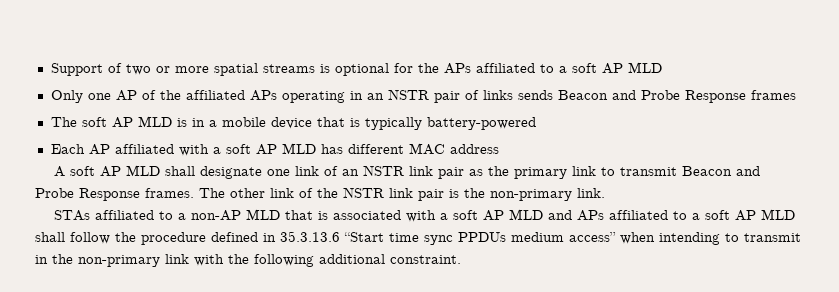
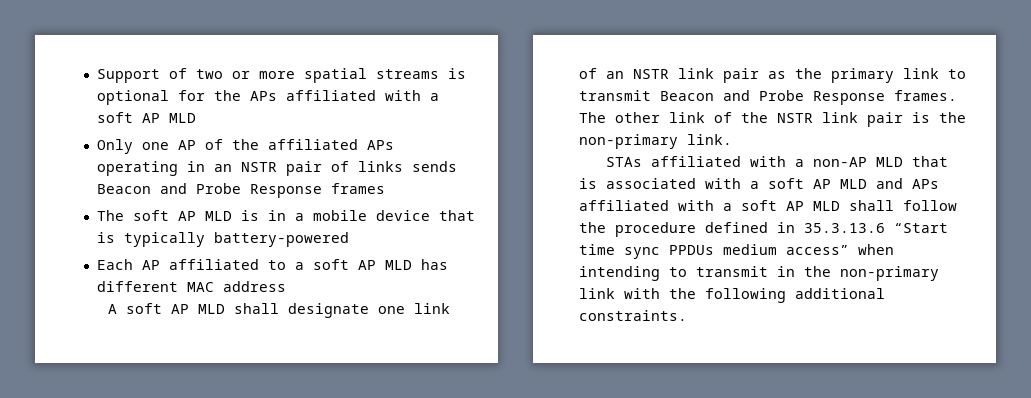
[539,64,554,73] to -> [384,90,421,101] with
[178,144,209,156] with -> [267,260,286,270] to
[159,211,174,220] to -> [750,156,787,167] with
[673,211,688,220] to -> [678,200,714,211] with
[390,255,461,264] constraint. -> [579,310,687,321] constraints.

